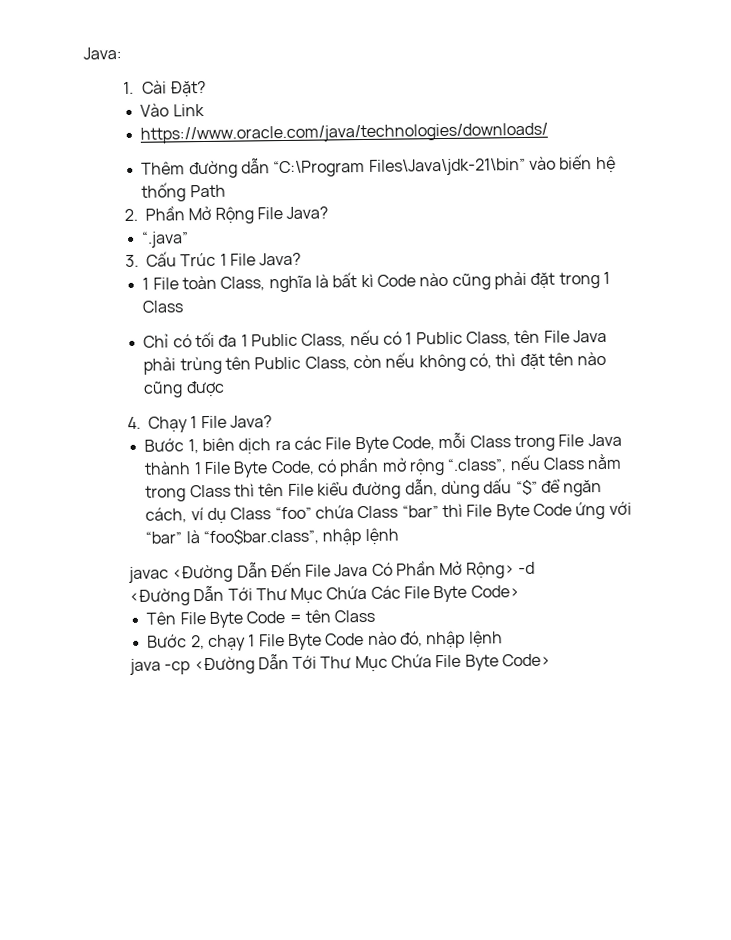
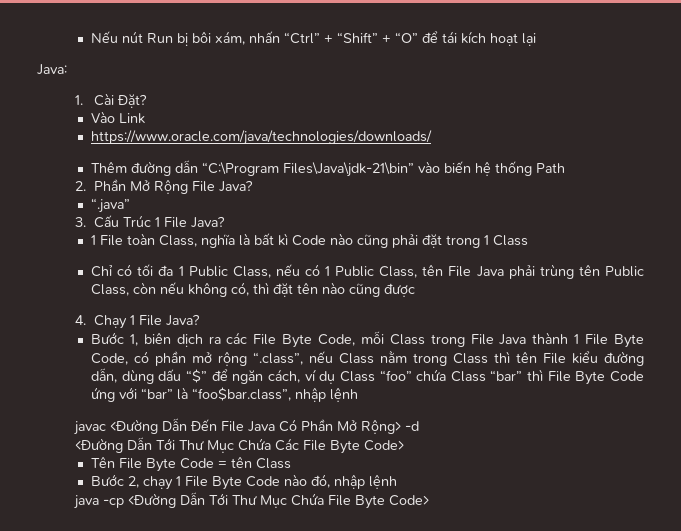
(83, 53) none -> [91,31,537,46] Nếu nút Run bị bôi xám, nhấn “Ctrl” + “Shift” + “O” để tái kích hoạt lại //

